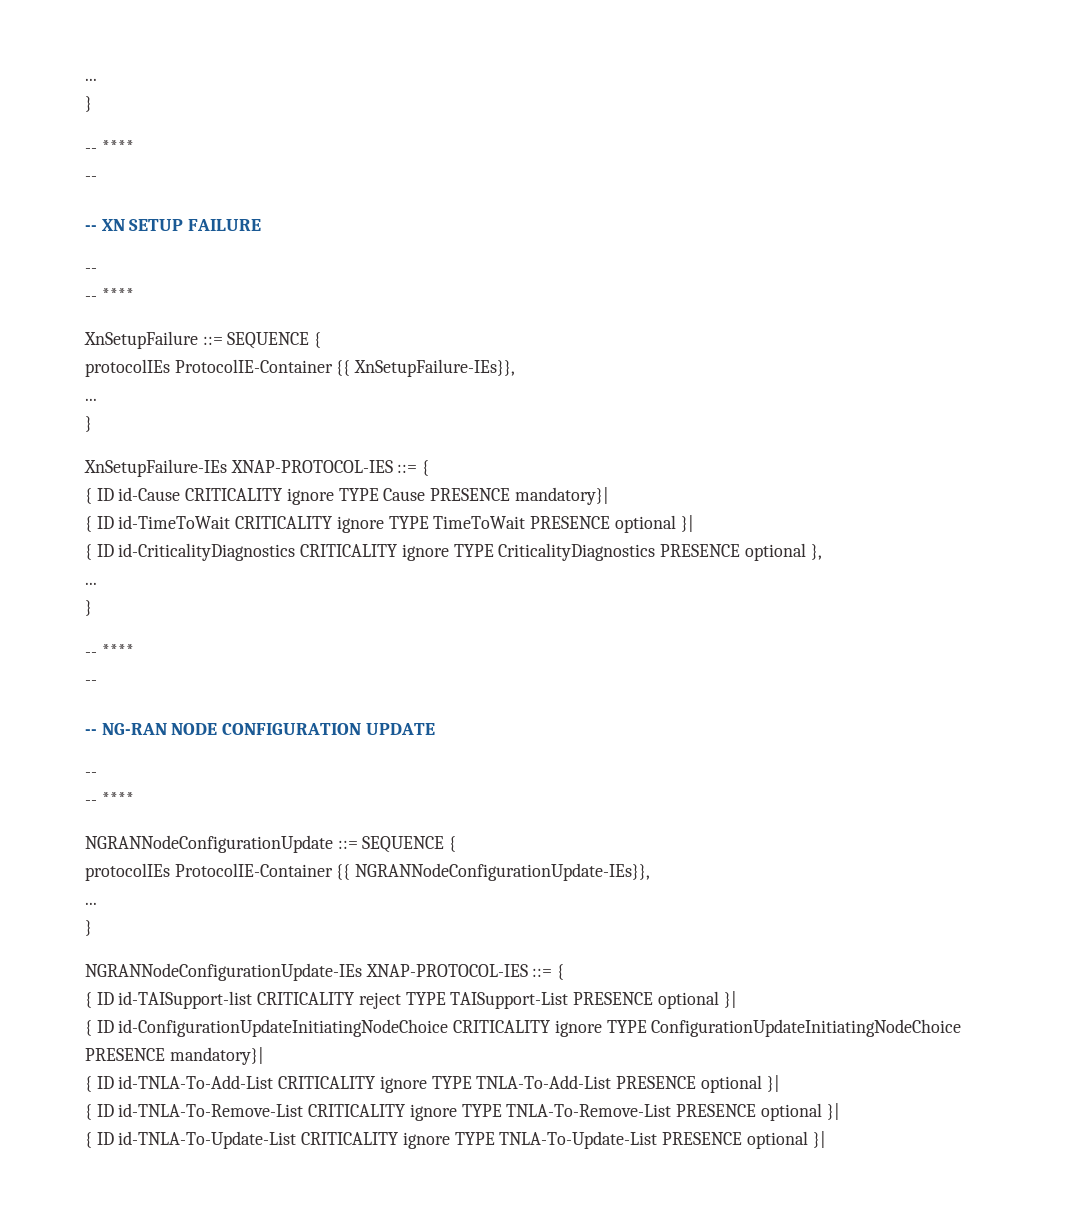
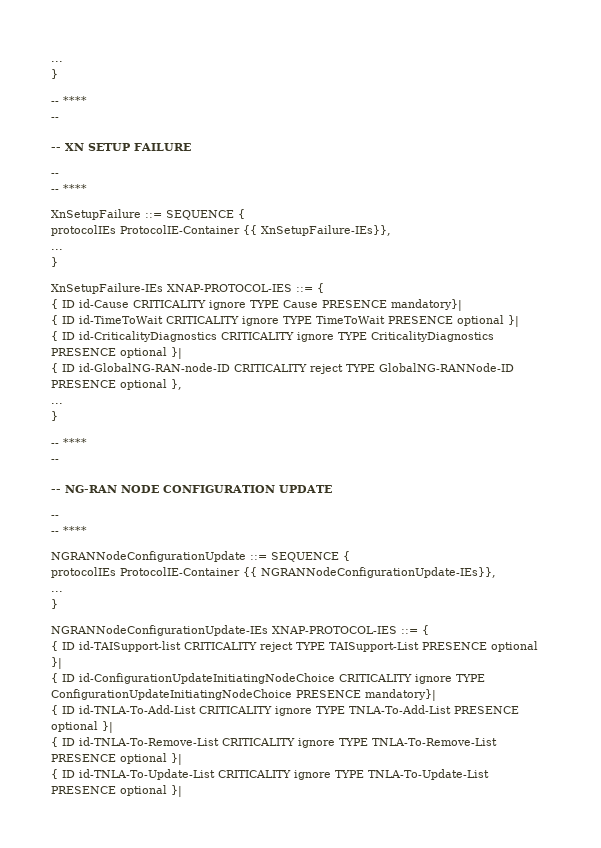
(806, 552) none -> [171,347,182,359] [51,363,514,374] [51,379,167,390] }| // { ID id-GlobalNG-RAN-node-ID CRITICALITY reject TYPE GlobalNG-RANNode-ID PRESENCE optional

